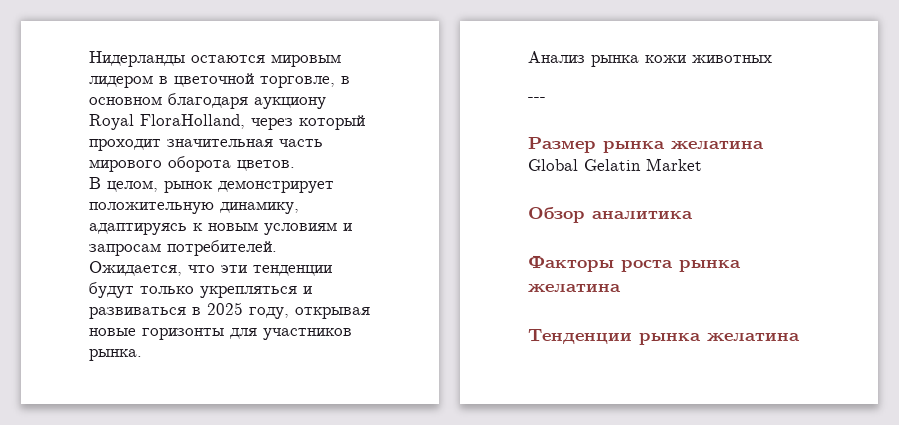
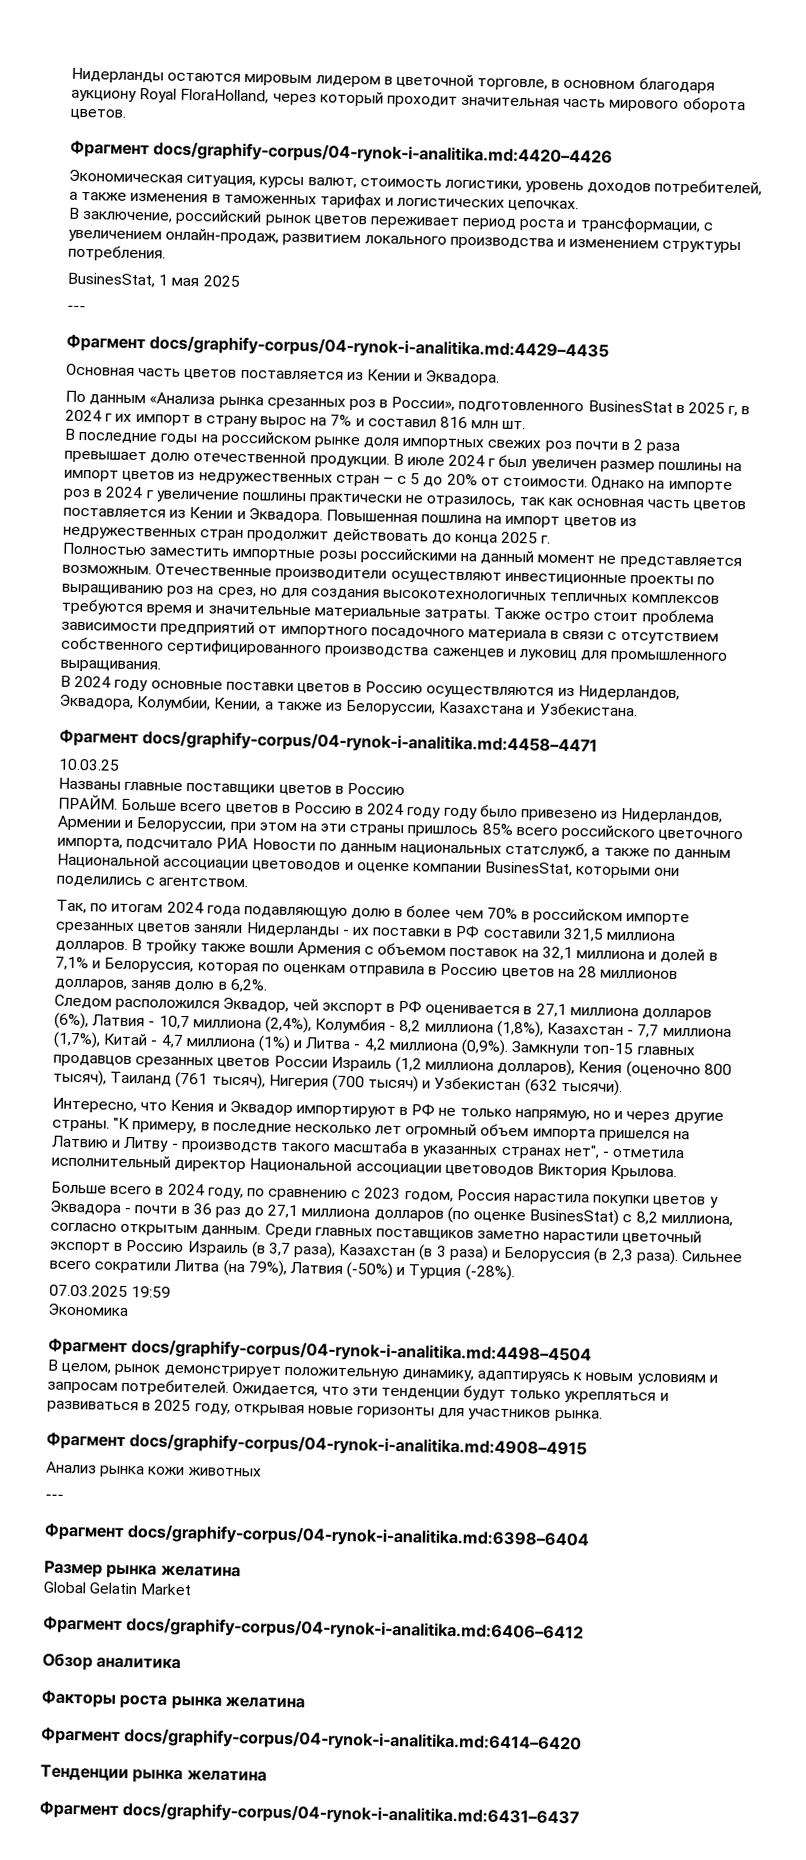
(295, 165) none -> [70,140,614,167] [69,169,763,197] [69,191,580,212] [68,207,714,234] [68,227,742,254] [68,244,166,262] [67,272,240,288] [67,305,86,312] [66,334,610,361] [66,363,501,386] [65,390,751,417] [65,409,527,430] [64,428,681,455] [64,449,743,473] [64,469,733,493] [63,486,747,512] [63,507,637,528] [63,526,552,545] [62,542,742,570] [62,563,716,588] [62,583,720,604] [61,598,714,626] [61,619,719,645] [61,636,729,664] [60,659,161,673] [60,675,680,702] [59,694,638,717] [59,729,599,756] [58,758,120,771] [58,777,405,796] [58,794,724,824] [57,815,744,842] [57,837,732,861] [57,852,681,879] [56,875,249,888] [56,899,691,926] [55,921,676,942] [55,938,718,963] [55,956,679,980] [54,978,268,993] [54,994,713,1021] [54,1012,732,1038] [53,1031,695,1057] [53,1054,732,1079] [53,1069,623,1097] [52,1097,724,1124] [52,1117,691,1142] [51,1135,686,1159] [51,1153,678,1181] [51,1181,719,1208] [50,1200,733,1227] [50,1222,703,1245] [50,1239,743,1266] [49,1259,515,1282] [49,1284,172,1298] [48,1303,129,1317] [48,1338,593,1365] // Фрагмент docs/graphify-corpus/04-rynok-i-analitika.md:4420–4426 // Экономическая ситуация, курсы валют, стоимость логистики, уровень доходов потребителей, а также изменения в таможенных тарифах и логистических цепочках. // В заключение, российский рынок цветов переживает период роста и трансформации, с увеличением онлайн-продаж, развитием локального производства и изменением структуры потребления. // BusinesStat, 1 мая 2025 // --- // Фрагмент docs/graphify-corpus/04-rynok-i-analitika.md:4429–4435 // Основная часть цветов поставляется из Кении и Эквадора. // По данным «Анализа рынка срезанных роз в России», подготовленного BusinesStat в 2025 г, в 2024 г их импорт в страну вырос на 7% и составил 816 млн шт. // В последние годы на российском рынке доля импортных свежих роз почти в 2 раза превышает долю отечественной продукции. В июле 2024 г был увеличен размер пошлины на импорт цветов из недружественных стран – с 5 до 20% от стоимости. Однако на импорте роз в 2024 г увеличение пошлины практически не отразилось, так как основная часть цветов поставляется из Кении и Эквадора. Повышенная пошлина на импорт цветов из недружественных стран продолжит действовать до конца 2025 г. // Полностью заместить импортные розы российскими на данный момент не представляется возможным. Отечественные производители осуществляют инвестиционные проекты по выращиванию роз на срез, но для создания высокотехнологичных тепличных комплексов требуются время и значительные материальные затраты. Также остро стоит проблема зависимости предприятий от импортного посадочного материала в связи с отсутствием собственного сертифицированного производства саженцев и луковиц для промышленного выращивания. // В 2024 году основные поставки цветов в Россию осуществляются из Нидерландов, Эквадора, Колумбии, Кении, а также из Белоруссии, Казахстана и Узбекистана. // Фрагмент docs/graphify-corpus/04-rynok-i-analitika.md:4458–4471 // 10.03.25 // Названы главные поставщики цветов в Россию // ПРАЙМ. Больше всего цветов в Россию в 2024 году году было привезено из Нидерландов, Армении и Белоруссии, при этом на эти страны пришлось 85% всего российского цветочного импорта, подсчитало РИА Новости по данным национальных статслужб, а также по данным Национальной ассоциации цветоводов и оценке компании BusinesStat, которыми они поделились с агентством. // Так, по итогам 2024 года подавляющую долю в более чем 70% в российском импорте срезанных цветов заняли Нидерланды - их поставки в РФ составили 321,5 миллиона долларов. В тройку также вошли Армения с объемом поставок на 32,1 миллиона и долей в 7,1% и Белоруссия, которая по оценкам отправила в Россию цветов на 28 миллионов долларов, заняв долю в 6,2%. // Следом расположился Эквадор, чей экспорт в РФ оценивается в 27,1 миллиона долларов (6%), Латвия - 10,7 миллиона (2,4%), Колумбия - 8,2 миллиона (1,8%), Казахстан - 7,7 миллиона (1,7%), Китай - 4,7 миллиона (1%) и Литва - 4,2 миллиона (0,9%). Замкнули топ-15 главных продавцов срезанных цветов России Израиль (1,2 миллиона долларов), Кения (оценочно 800 тысяч), Таиланд (761 тысяч), Нигерия (700 тысяч) и Узбекистан (632 тысячи). // Интересно, что Кения и Эквадор импортируют в РФ не только напрямую, но и через другие страны. "К примеру, в последние несколько лет огромный объем импорта пришелся на Латвию и Литву - производств такого масштаба в указанных странах нет", - отметила исполнительный директор Национальной ассоциации цветоводов Виктория Крылова. // Больше всего в 2024 году, по сравнению с 2023 годом, Россия нарастила покупки цветов у Эквадора - почти в 36 раз до 27,1 миллиона долларов (по оценке BusinesStat) с 8,2 миллиона, согласно открытым данным. Среди главных поставщиков заметно нарастили цветочный экспорт в Россию Израиль (в 3,7 раза), Казахстан (в 3 раза) и Белоруссия (в 2,3 раза). Сильнее всего сократили Литва (на 79%), Латвия (-50%) и Турция (-28%). // 07.03.2025 19:59 // Экономика // Фрагмент docs/graphify-corpus/04-rynok-i-analitika.md:4498–4504
(142, 355) none -> [46,1432,588,1459] // Фрагмент docs/graphify-corpus/04-rynok-i-analitika.md:4908–4915
(546, 99) none -> [44,1523,590,1550] // Фрагмент docs/graphify-corpus/04-rynok-i-analitika.md:6398–6404
(702, 164) none -> [43,1616,585,1643] // Фрагмент docs/graphify-corpus/04-rynok-i-analitika.md:6406–6412
(621, 288) none -> [41,1727,583,1754] // Фрагмент docs/graphify-corpus/04-rynok-i-analitika.md:6414–6420
(800, 337) none -> [39,1801,580,1828] // Фрагмент docs/graphify-corpus/04-rynok-i-analitika.md:6431–6437

